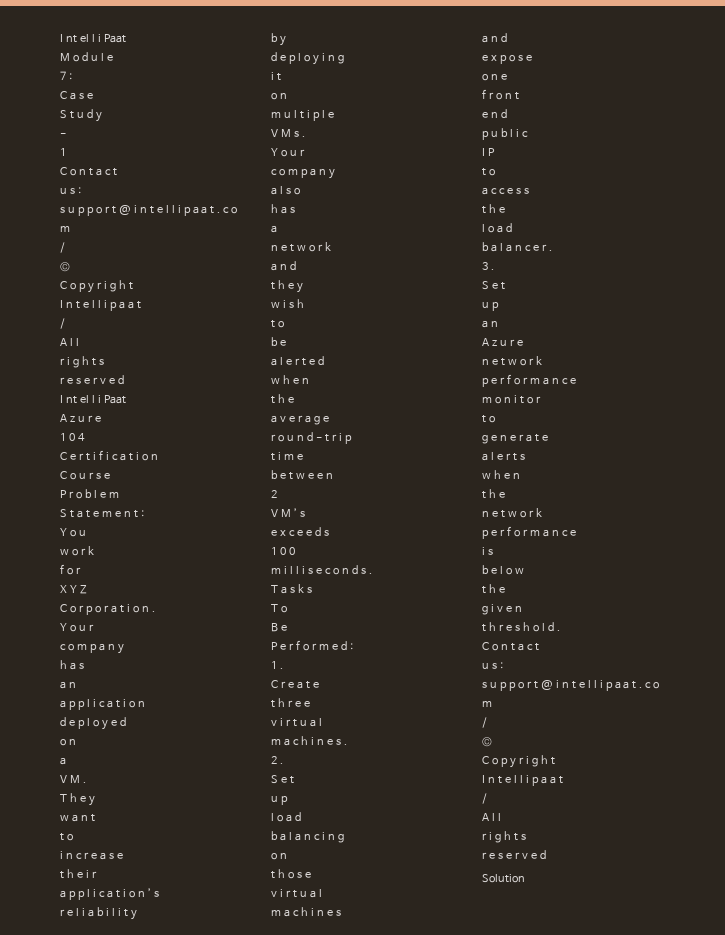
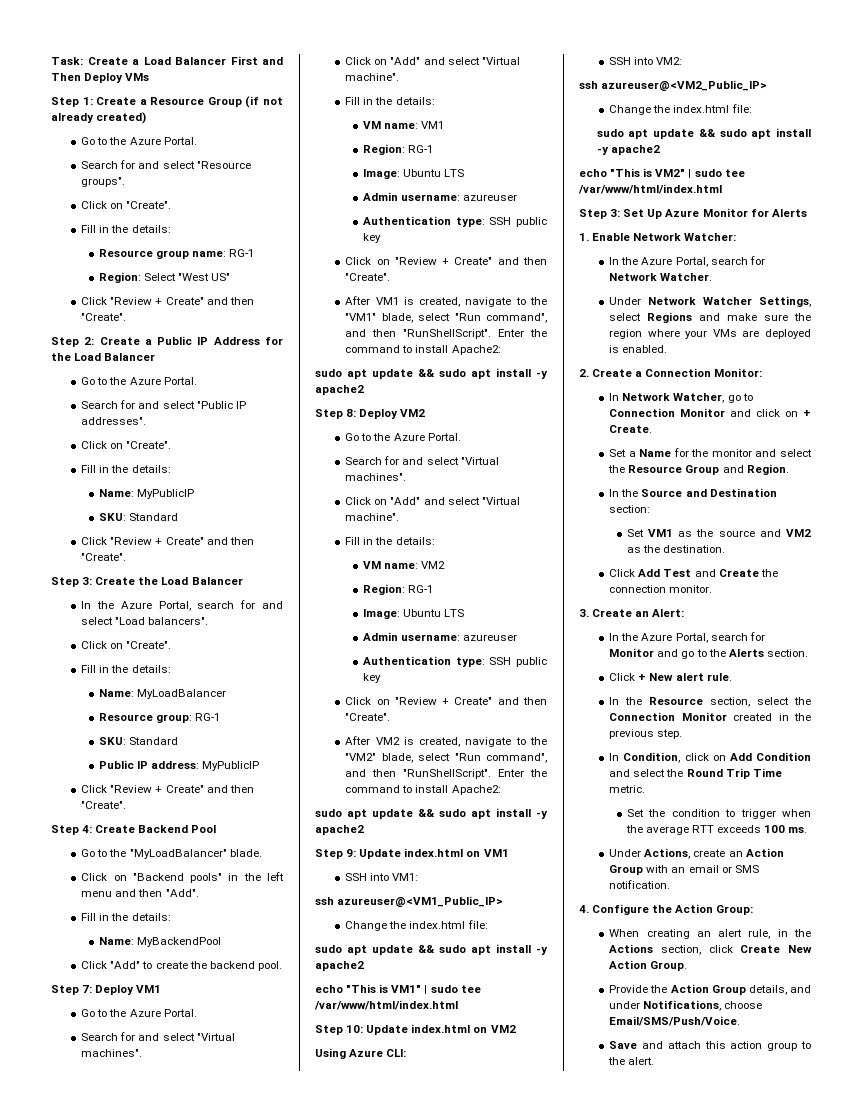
[60,34,126,43] [60,52,113,62] [60,71,72,80] [60,91,93,100] [60,109,102,122] [60,133,66,137] [60,148,66,156] [60,167,117,176] [60,187,81,194] [60,205,238,216] [60,226,70,232] [60,242,65,253] [60,262,70,272] [60,280,133,293] [60,300,141,311] [60,318,65,329] [60,338,79,346] [60,356,104,368] [60,375,124,384] [60,395,126,404] [60,414,101,422] [60,433,85,441] [60,450,158,461] [60,471,110,480] [60,489,119,499] [60,509,144,518] [60,528,86,537] [60,546,94,556] [60,564,81,575] [60,585,87,594] [60,604,155,615] [60,623,94,632] [60,643,124,654] [60,660,84,670] [60,681,76,689] [60,699,145,710] [60,717,126,730] [60,739,76,746] [60,757,66,765] [60,775,86,783] [60,793,95,806] [60,814,95,822] [60,833,73,841] [60,851,123,860] [60,869,97,879] [60,888,159,900] [60,907,137,920] [271,33,286,46] [271,52,344,65] [271,72,281,81] [271,93,287,100] [271,110,334,121] [271,129,305,137] [271,148,305,157] [271,168,335,179] [271,186,300,195] [271,204,295,214] [271,225,277,233] [271,242,331,252] [271,261,296,271] [271,280,303,293] [271,299,304,308] [271,320,284,328] [271,337,286,346] [271,356,324,366] [271,375,309,384] [271,394,294,404] [271,415,329,425] [271,432,352,444] [271,452,303,461] [271,470,333,480] [271,490,277,498] [271,508,305,517] [271,527,329,536] [271,547,295,555] [271,565,372,575] [271,584,312,594] [271,604,287,613] [271,623,287,632] [271,640,353,651] [271,661,283,669] [271,680,319,689] [271,698,310,708] [271,718,322,727] [271,736,347,746] [271,756,283,764] [271,775,294,784] [271,796,288,805] [271,812,301,822] [271,831,344,843] [271,853,287,860] [271,869,311,879] [271,889,322,898] [271,907,341,917] [482,33,507,43] [482,55,532,64] [482,74,507,81] [482,89,519,100] [482,109,507,118] [482,128,528,140] [482,148,495,156] [482,168,495,176] [482,187,529,195] [482,204,505,214] [482,223,512,233] [482,242,552,252] [482,262,494,270] [482,281,505,290] [482,302,499,311] [482,320,498,328] [482,338,523,346] [482,356,542,366] [482,374,576,387] [482,395,541,404] [482,415,495,423] [482,434,548,444] [482,452,525,461] [482,470,520,479] [482,489,505,499] [482,508,542,518] [482,526,576,539] [482,547,493,555] [482,565,524,575] [482,584,505,594] [482,604,522,615] [482,622,560,632] [482,642,539,651] [482,662,503,669] [482,680,660,691] [482,701,492,707] [482,717,487,728] [482,737,492,747] [482,755,555,768] [482,775,563,786] [482,793,487,804] [482,813,501,821] [482,831,526,843] [482,850,546,859] [482,874,525,883] I nt el l i Paat // M o d u l e // 7 : // C a s e // S t u d y // - // 1 // C o n t a c t // u s : // s u p p o r t @ i n t e l l i p a a t . c o m // / // © // C o p y r i g h t // I n t e l l i p a a t // / // A l l // r i g h t s // r e s e r v e d // I nt el l i Paat // A z u r e // 1 0 4 // C e r t i f i c a t i o n // C o u r s e // P r o b l e m // S t a t e m e n t : // Y o u // w o r k // f o r // X Y Z // C o r p o r a t i o n . // Y o u r // c o m p a n y // h a s // a n // a p p l i c a t i o n // d e p l o y e d // o n // a // V M . // T h e y // w a n t // t o // i n c r e a s e // t h e i r // a p p l i c a t i o n ’ s // r e l i a b i l i t y // b y // d e p l o y i n g // i t // o n // m u l t i p l e // V M s . // Y o u r // c o m p a n y // a l s o // h a s // a // n e t w o r k // a n d // t h e y // w i s h // t o // b e // a l e r t e d // w h e n // t h e // a v e r a g e // r o u n d - t r i p // t i m e // b e t w e e n // 2 // V M ’ s // e x c e e d s // 1 0 0 // m i l l i s e c o n d s . // T a s k s // T o // B e // P e r f o r m e d : // 1 . // C r e a t e // t h r e e // v i r t u a l // m a c h i n e s . // 2 . // S e t // u p // l o a d // b a l a n c i n g // o n // t h o s e // v i r t u a l // m a c h i n e s // a n d // e x p o s e // o n e // f r o n t // e n d // p u b l i c // I P // t o // a c c e s s // t h e // l o a d // b a l a n c e r . // 3 . // S e t // u p // a n // A z u r e // n e t w o r k // p e r f o r m a n c e // m o n i t o r // t o // g e n e r a t e // a l e r t s // w h e n // t h e // n e t w o r k // p e r f o r m a n c e // i s // b e l o w // t h e // g i v e n // t h r e s h o l d . // C o n t a c t // u s : // s u p p o r t @ i n t e l l i p a a t . c o m // / // © // C o p y r i g h t // I n t e l l i p a a t // / // A l l // r i g h t s // r e s e r v e d // Solution -> [51,56,283,65] [51,73,150,83] [51,96,283,108] [51,112,147,124] [81,137,197,145] [81,160,251,169] [81,177,126,187] [81,201,172,209] [81,225,171,233] [98,249,255,259] [98,272,231,283] [81,297,254,305] [81,313,127,321] [51,336,283,347] [51,353,156,361] [81,377,197,385] [81,400,246,409] [81,417,147,425] [81,441,172,449] [81,465,171,473] [98,489,195,499] [98,513,179,521] [81,537,254,545] [81,553,127,561] [51,577,243,587] [81,600,283,611] [81,617,209,625] [81,641,172,649] [81,665,171,673] [98,689,227,699] [98,713,221,723] [98,737,179,745] [98,760,260,771] [81,785,254,793] [81,801,127,809] [51,825,217,835] [81,849,262,859] [81,872,284,883] [81,889,199,897] [81,913,171,921] [98,937,222,947] [81,961,282,971] [51,985,162,995] [81,1009,197,1017] [81,1032,235,1041] [81,1049,143,1057] [345,57,520,65] [345,73,400,81] [345,97,435,105] [362,121,445,129] [362,144,434,155] [362,169,465,179] [362,192,518,201] [362,216,547,227] [362,233,381,243] [345,257,547,265] [345,273,391,281] [345,296,547,307] [345,313,547,323] [345,329,547,339] [345,345,501,355] [315,368,548,379] [315,385,364,395] [315,409,426,419] [345,433,461,441] [345,456,499,465] [345,473,407,481] [345,497,520,505] [345,513,400,521] [345,537,435,545] [362,561,446,569] [362,584,434,595] [362,609,465,619] [362,632,518,641] [362,656,547,667] [362,673,381,683] [345,697,547,705] [345,713,391,721] [345,736,547,747] [345,753,547,763] [345,769,547,779] [345,785,501,795] [315,808,548,819] [315,825,364,835] [315,848,509,859] [345,873,419,881] [315,896,504,907] [345,920,488,931] [315,944,548,955] [315,961,364,971] [315,984,481,994] [314,1000,458,1010] [315,1024,516,1035] [315,1048,407,1059] [609,57,683,65] [579,80,768,91] [609,104,752,115] [596,128,811,139] [596,145,660,155] [579,168,745,178] [578,184,722,194] [579,208,807,219] [579,233,737,241] [609,256,765,267] [609,273,713,281] [609,296,811,307] [609,312,811,323] [609,329,811,339] [609,345,668,353] [579,368,763,377] [609,393,753,403] [609,408,811,417] [609,425,653,433] [609,448,812,457] [608,464,789,475] [609,488,777,497] [609,505,651,513] [626,529,811,537] [626,545,726,553] [609,569,778,577] [609,585,713,593] [579,609,685,617] [609,632,765,643] [609,648,808,659] [609,673,732,681] [609,697,811,707] [609,712,811,721] [609,729,683,739] [609,752,811,763] [609,768,782,779] [609,785,646,793] [626,809,811,819] [625,825,808,835] [609,848,784,859] [609,865,759,875] [609,880,671,889] [579,904,754,915] [609,929,811,939] [609,944,812,955] [609,960,688,971] [609,984,811,995] [609,1000,763,1011] [609,1016,741,1026] [609,1041,811,1051] [608,1057,655,1065] Task: Create a Load Balancer First and Then Deploy VMs // Step 1: Create a Resource Group (if not already created) // Go to the Azure Portal. // Search for and select "Resource groups". // Click on "Create". // Fill in the details: // Resource group name: RG-1 // Region: Select "West US" // Click "Review + Create" and then "Create". // Step 2: Create a Public IP Address for the Load Balancer // Go to the Azure Portal. // Search for and select "Public IP addresses". // Click on "Create". // Fill in the details: // Name: MyPublicIP // SKU: Standard // Click "Review + Create" and then "Create". // Step 3: Create the Load Balancer // In the Azure Portal, search for and select "Load balancers". // Click on "Create". // Fill in the details: // Name: MyLoadBalancer // Resource group: RG-1 // SKU: Standard // Public IP address: MyPublicIP // Click "Review + Create" and then "Create". // Step 4: Create Backend Pool // Go to the "MyLoadBalancer" blade. // Click on "Backend pools" in the left menu and then "Add". // Fill in the details: // Name: MyBackendPool // Click "Add" to create the backend pool. // Step 7: Deploy VM1 // Go to the Azure Portal. // Search for and select "Virtual machines". // Click on "Add" and select "Virtual machine". // Fill in the details: // VM name: VM1 // Region: RG-1 // Image: Ubuntu LTS // Admin username: azureuser // Authentication type: SSH public key // Click on "Review + Create" and then "Create". // After VM1 is created, navigate to the "VM1" blade, select "Run command", and then "RunShellScript". Enter the command to install Apache2: // sudo apt update && sudo apt install -y apache2 // Step 8: Deploy VM2 // Go to the Azure Portal. // Search for and select "Virtual machines". // Click on "Add" and select "Virtual machine". // Fill in the details: // VM name: VM2 // Region: RG-1 // Image: Ubuntu LTS // Admin username: azureuser // Authentication type: SSH public key // Click on "Review + Create" and then "Create". // After VM2 is created, navigate to the "VM2" blade, select "Run command", and then "RunShellScript". Enter the command to install Apache2: // sudo apt update && sudo apt install -y apache2 // Step 9: Update index.html on VM1 // SSH into VM1: // ssh azureuser@<VM1_Public_IP> // Change the index.html file: // sudo apt update && sudo apt install -y apache2 // echo "This is VM1" | sudo tee /var/www/html/index.html // Step 10: Update index.html on VM2 // Using Azure CLI: // SSH into VM2: // ssh azureuser@<VM2_Public_IP> // Change the index.html file: // sudo apt update && sudo apt install -y apache2 // echo "This is VM2" | sudo tee /var/www/html/index.html // Step 3: Set Up Azure Monitor for Alerts // 1. Enable Network Watcher: // In the Azure Portal, search for Network Watcher. // Under Network Watcher Settings, select Regions and make sure the region where your VMs are deployed is enabled. // 2. Create a Connection Monitor: // In Network Watcher, go to Connection Monitor and click on + Create. // Set a Name for the monitor and select the Resource Group and Region. // In the Source and Destination section: // Set VM1 as the source and VM2 as the destination. // Click Add Test and Create the connection monitor. // 3. Create an Alert: // In the Azure Portal, search for Monitor and go to the Alerts section. // Click + New alert rule. // In the Resource section, select the Connection Monitor created in the previous step. // In Condition, click on Add Condition and select the Round Trip Time metric. // Set the condition to trigger when the average RTT exceeds 100 ms. // Under Actions, create an Action Group with an email or SMS notification. // 4. Configure the Action Group: // When creating an alert rule, in the Actions section, click Create New Action Group. // Provide the Action Group details, and under Notifications, choose Email/SMS/Push/Voice. // Save and attach this action group to the alert.

